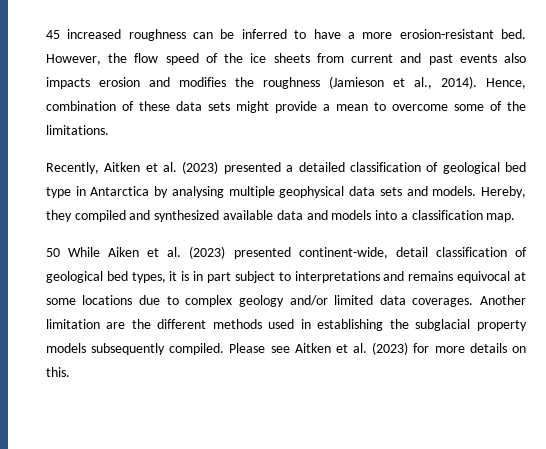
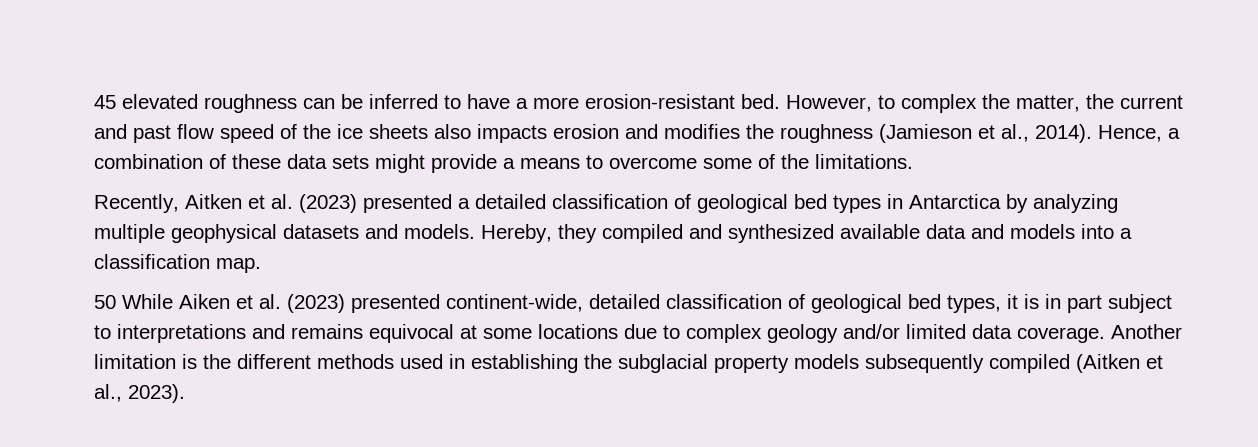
[67,29,122,39] increased -> [122,94,199,109] elevated
[108,53,128,63] the -> [878,94,1184,113] [94,124,172,143] to complex the matter, the current and past
[316,53,497,65] from current and past events -> (429, 131) none
(526, 83) none -> [1168,128,1181,139] a
[335,104,368,111] mean -> [520,158,581,169] means
[45,187,71,198] type -> [833,195,882,213] types
[171,186,224,198] analysing -> [1033,194,1119,213] analyzing
[349,186,402,196] data sets -> [283,224,360,239] datasets
[395,247,428,257] detail -> [589,294,661,309] detailed
[412,298,474,307] coverages. -> [1017,327,1106,343] coverage.
[106,322,126,329] are -> [182,354,198,369] is
[169,342,526,355] [45,367,70,377] compiled. Please see Aitken et al. (2023) for more details on this. -> [989,354,1164,373] [94,384,186,403] compiled (Aitken et al., 2023).

